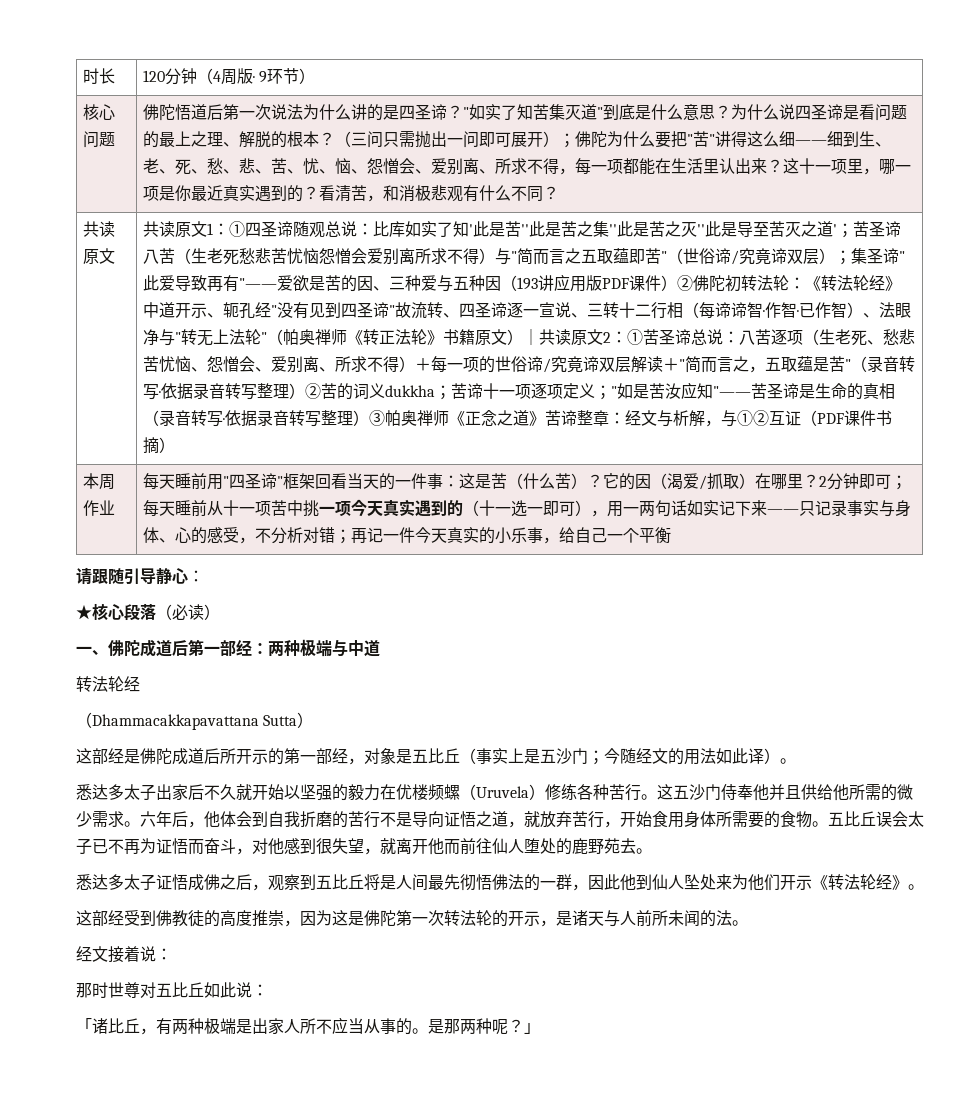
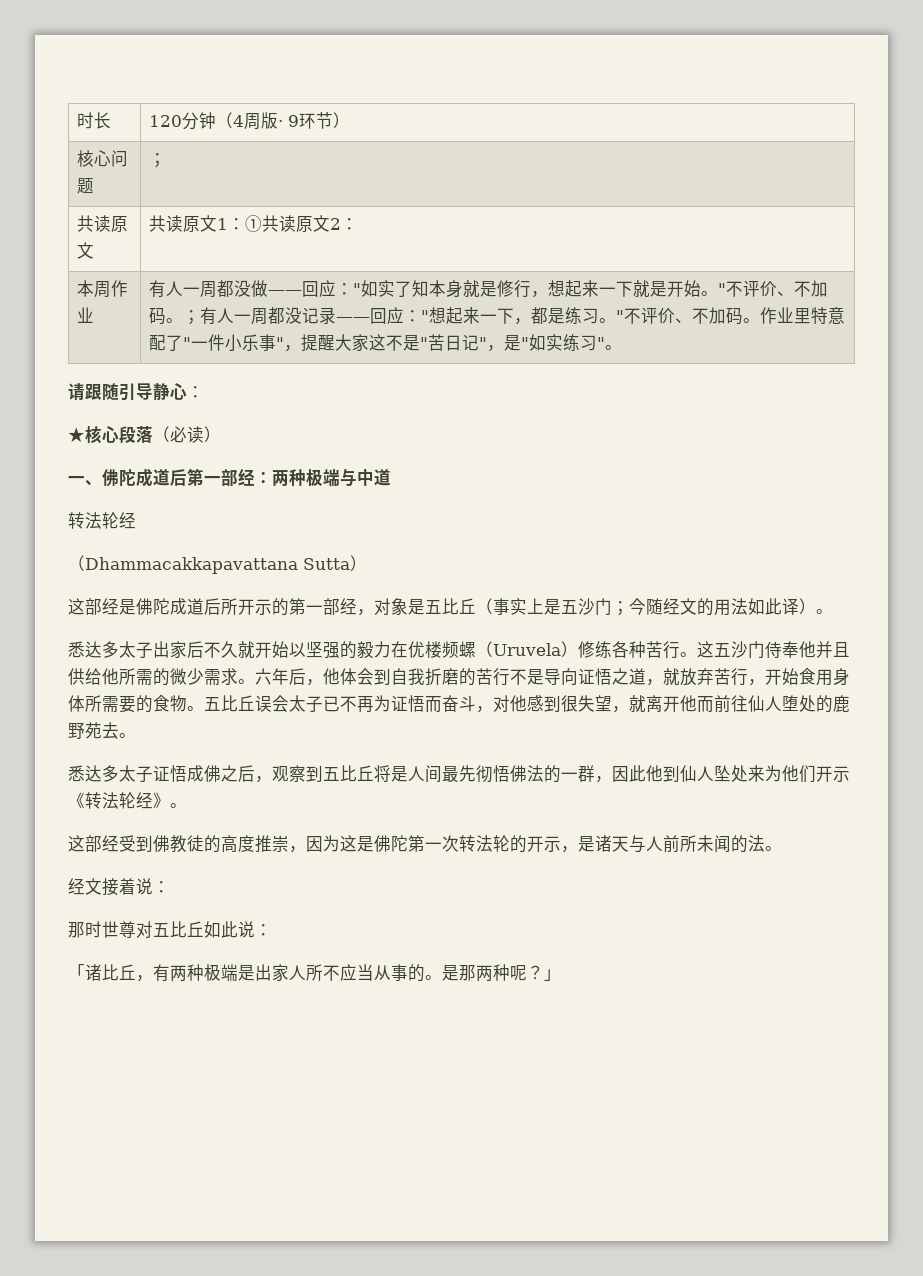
[142,104,907,121] [142,131,891,148] [142,158,911,175] [142,185,559,202] 佛陀悟道后第一次说法为什么讲的是四圣谛？"如实了知苦集灭道"到底是什么意思？为什么说四圣谛是看问题的最上之理、解脱的根本？（三问只需抛出一问即可展开）；佛陀为什么要把"苦"讲得这么细——细到生、老、死、愁、悲、苦、忧、恼、怨憎会、爱别离、所求不得，每一项都能在生活里认出来？这十一项里，哪一项是你最近真实遇到的？看清苦，和消极悲观有什么不同？ -> [148,153,166,168] ；
[244,221,901,238] [142,248,905,265] [142,274,901,292] [142,302,911,319] [142,329,915,346] [142,356,915,373] [142,382,895,400] [142,410,892,427] [142,437,175,454] [82,473,115,490] [82,500,115,516] [142,473,907,490] [142,499,911,517] [142,527,671,544] 四圣谛随观总说：比库如实了知'此是苦''此是苦之集''此是苦之灭''此是导至苦灭之道'；苦圣谛八苦（生老死愁悲苦忧恼怨憎会爱别离所求不得）与"简而言之五取蕴即苦"（世俗谛/究竟谛双层）；集圣谛"此爱导致再有"——爱欲是苦的因、三种爱与五种因（193讲应用版PDF课件）②佛陀初转法轮：《转法轮经》中道开示、轭孔经"没有见到四圣谛"故流转、四圣谛逐一宣说、三转十二行相（每谛谛智·作智·已作智）、法眼净与"转无上法轮"（帕奥禅师《转正法轮》书籍原文）｜共读原文2：①苦圣谛总说：八苦逐项（生老死、愁悲苦忧恼、怨憎会、爱别离、所求不得）＋每一项的世俗谛/究竟谛双层解读＋"简而言之，五取蕴是苦"（录音转写·依据录音转写整理）②苦的词义dukkha；苦谛十一项逐项定义；"如是苦汝应知"——苦圣谛是生命的真相（录音转写·依据录音转写整理）③帕奥禅师《正念之道》苦谛整章：经文与析解，与①②互证（PDF课件书摘） // 本周作业 | 每天睡前用"四圣谛"框架回看当天的一件事：这是苦（什么苦）？它的因（渴爱/抓取）在哪里？2分钟即可；每天睡前从十一项苦中挑一项今天真实遇到的（十一选一即可），用一两句话如实记下来——只记录事实与身体、心的感受，不分析对错；再记一件今天真实的小乐事，给自己一个平衡 -> [261,215,358,232] [76,280,128,298] [76,307,94,323] [148,280,828,298] [148,307,845,325] [148,334,622,352] 共读原文2： // 本周作业 | 有人一周都没做——回应："如实了知本身就是修行，想起来一下就是开始。"不评价、不加码。；有人一周都没记录——回应："想起来一下，都是练习。"不评价、不加码。作业里特意配了"一件小乐事"，提醒大家这不是"苦日记"，是"如实练习"。

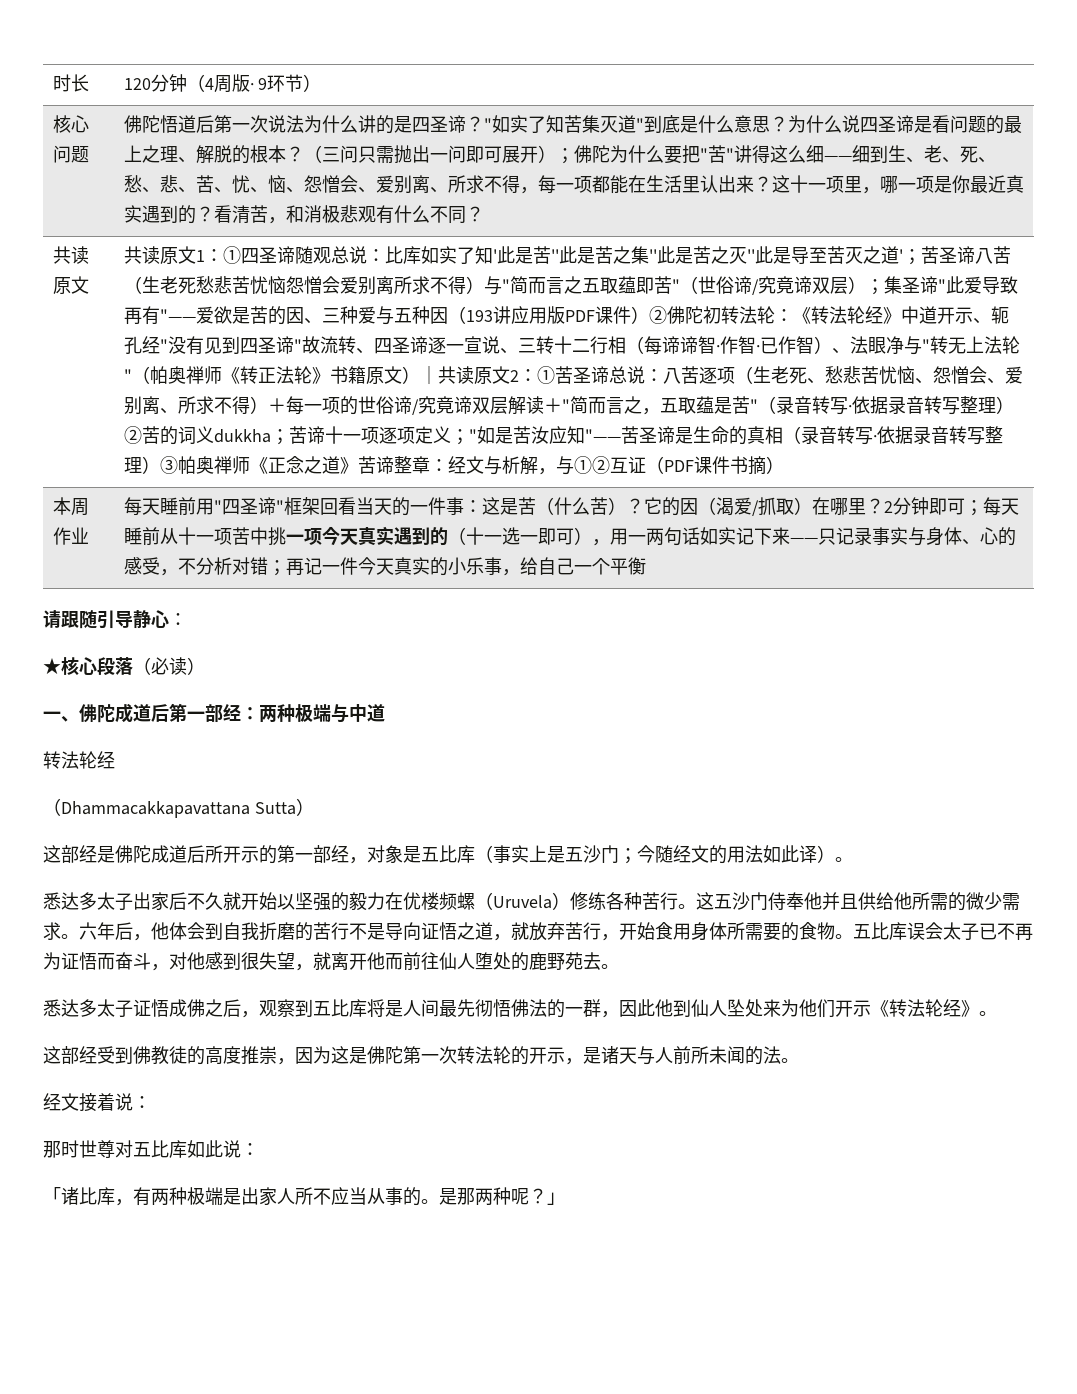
[148,153,166,168] ； -> [123,115,1022,134] [123,145,996,164] [123,175,1024,194] [123,205,484,224] 佛陀悟道后第一次说法为什么讲的是四圣谛？"如实了知苦集灭道"到底是什么意思？为什么说四圣谛是看问题的最上之理、解脱的根本？（三问只需抛出一问即可展开）；佛陀为什么要把"苦"讲得这么细——细到生、老、死、愁、悲、苦、忧、恼、怨憎会、爱别离、所求不得，每一项都能在生活里认出来？这十一项里，哪一项是你最近真实遇到的？看清苦，和消极悲观有什么不同？
[261,215,358,232] [76,280,128,298] [76,307,94,323] [148,280,828,298] [148,307,845,325] [148,334,622,352] 共读原文2： // 本周作业 | 有人一周都没做——回应："如实了知本身就是修行，想起来一下就是开始。"不评价、不加码。；有人一周都没记录——回应："想起来一下，都是练习。"不评价、不加码。作业里特意配了"一件小乐事"，提醒大家这不是"苦日记"，是"如实练习"。 -> [240,246,1011,265] [123,276,1018,295] [123,306,1009,325] [123,336,1020,355] [123,366,1023,385] [123,396,1014,415] [123,426,1003,445] [123,456,784,475] [52,497,89,516] [52,527,89,545] [123,497,1019,516] [123,526,1016,546] [123,557,646,576] 四圣谛随观总说：比库如实了知'此是苦''此是苦之集''此是苦之灭''此是导至苦灭之道'；苦圣谛八苦（生老死愁悲苦忧恼怨憎会爱别离所求不得）与"简而言之五取蕴即苦"（世俗谛/究竟谛双层）；集圣谛"此爱导致再有"——爱欲是苦的因、三种爱与五种因（193讲应用版PDF课件）②佛陀初转法轮：《转法轮经》中道开示、轭孔经"没有见到四圣谛"故流转、四圣谛逐一宣说、三转十二行相（每谛谛智·作智·已作智）、法眼净与"转无上法轮"（帕奥禅师《转正法轮》书籍原文）｜共读原文2：①苦圣谛总说：八苦逐项（生老死、愁悲苦忧恼、怨憎会、爱别离、所求不得）＋每一项的世俗谛/究竟谛双层解读＋"简而言之，五取蕴是苦"（录音转写·依据录音转写整理）②苦的词义dukkha；苦谛十一项逐项定义；"如是苦汝应知"——苦圣谛是生命的真相（录音转写·依据录音转写整理）③帕奥禅师《正念之道》苦谛整章：经文与析解，与①②互证（PDF课件书摘） // 本周作业 | 每天睡前用"四圣谛"框架回看当天的一件事：这是苦（什么苦）？它的因（渴爱/抓取）在哪里？2分钟即可；每天睡前从十一项苦中挑一项今天真实遇到的（十一选一即可），用一两句话如实记下来——只记录事实与身体、心的感受，不分析对错；再记一件今天真实的小乐事，给自己一个平衡
[459,598,476,614] 丘 -> [457,845,475,863] 库
[238,695,255,711] 丘 -> [889,922,907,940] 库
[357,765,374,781] 丘 -> [349,999,367,1017] 库
[187,921,204,937] 丘 -> [169,1140,187,1158] 库
[119,964,136,980] 丘 -> [97,1187,115,1205] 库

